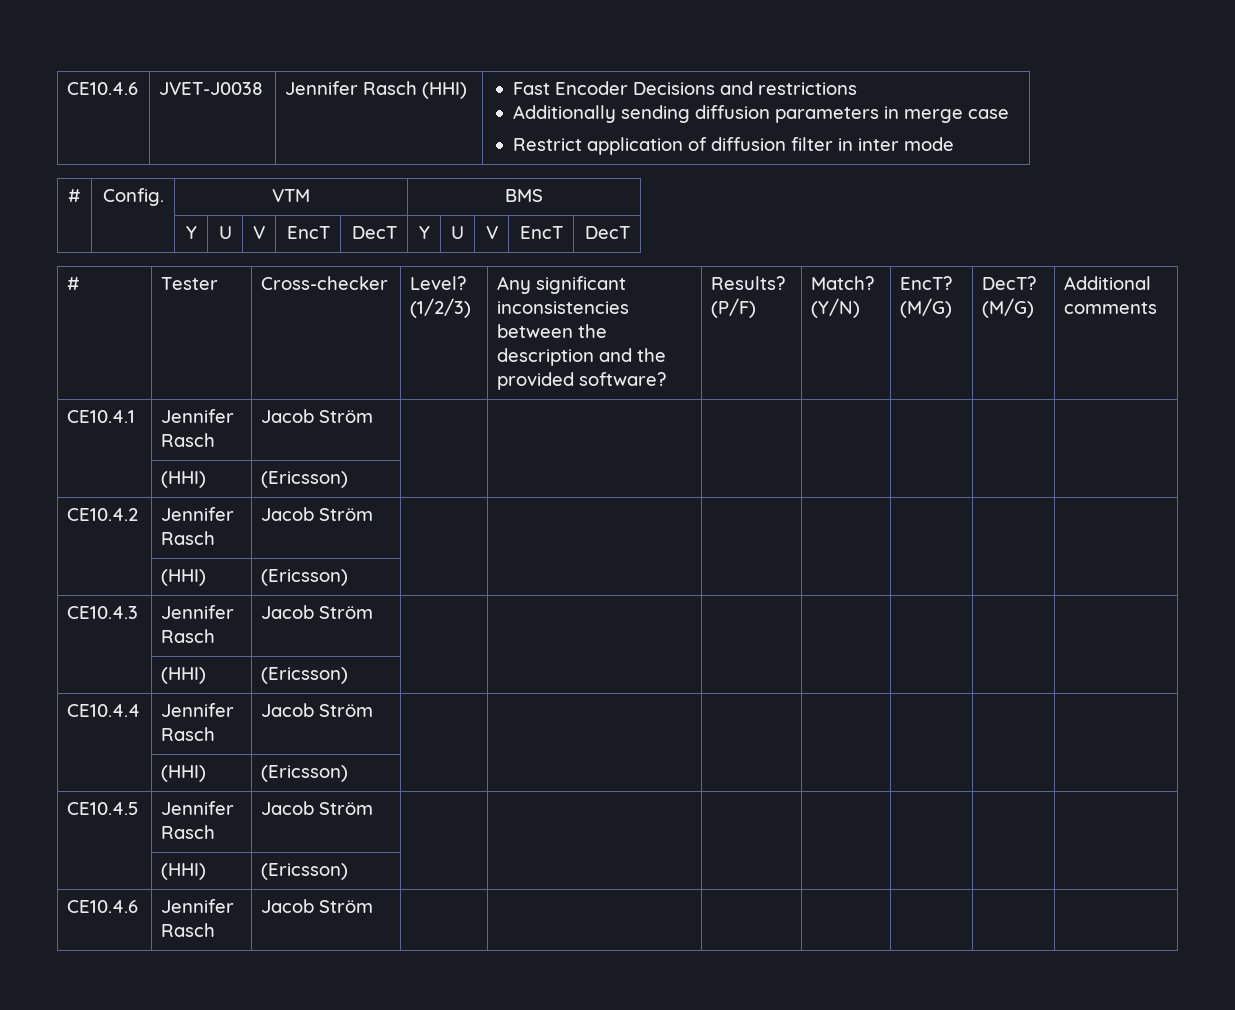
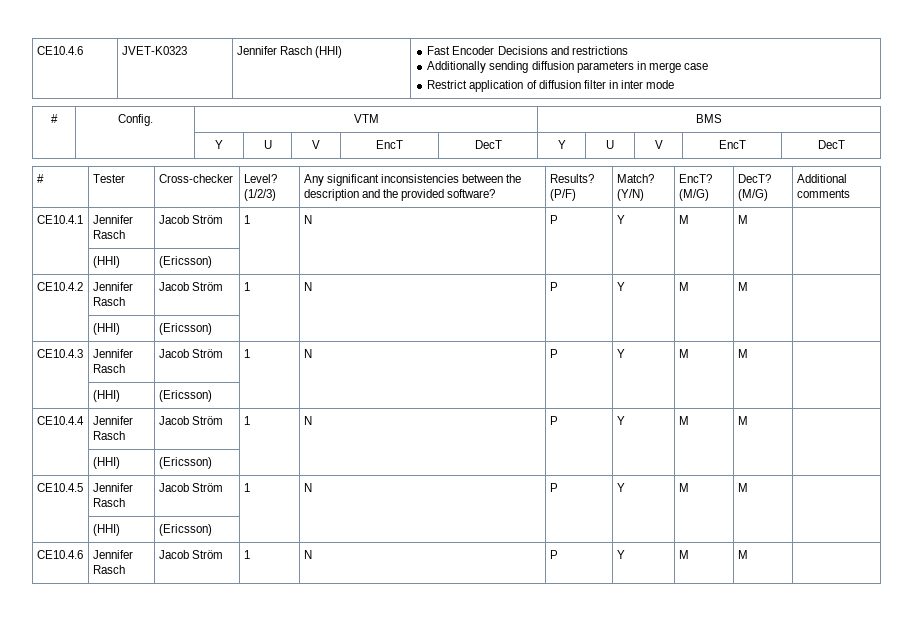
[67,82,139,95] [159,82,264,95] CE10.4.6 | JVET-J0038 -> [36,46,83,55] [121,46,187,55] CE10.4.6 | JVET-K0323
(374, 416) | | | | | -> [243,215,250,224] [303,215,312,224] [549,215,558,224] [616,215,625,224] [678,215,689,224] [737,215,748,224] 1 | N | P | Y | M | M
(374, 514) | | | | | -> [243,282,250,291] [303,282,312,291] [549,282,558,291] [616,282,625,291] [678,282,689,291] [737,282,748,291] 1 | N | P | Y | M | M
(374, 612) | | | | | -> [243,349,250,358] [303,349,312,358] [549,349,558,358] [616,349,625,358] [678,349,689,358] [737,349,748,358] 1 | N | P | Y | M | M
(374, 710) | | | | | -> [243,416,250,425] [303,416,312,425] [549,416,558,425] [616,416,625,425] [678,416,689,425] [737,416,748,425] 1 | N | P | Y | M | M
(374, 808) | | | | | -> [243,483,250,492] [303,483,312,492] [549,483,558,492] [616,483,625,492] [678,483,689,492] [737,483,748,492] 1 | N | P | Y | M | M
(374, 906) | | | | | -> [243,550,250,559] [303,550,312,559] [549,550,558,559] [616,550,625,559] [678,550,689,559] [737,550,748,559] 1 | N | P | Y | M | M

